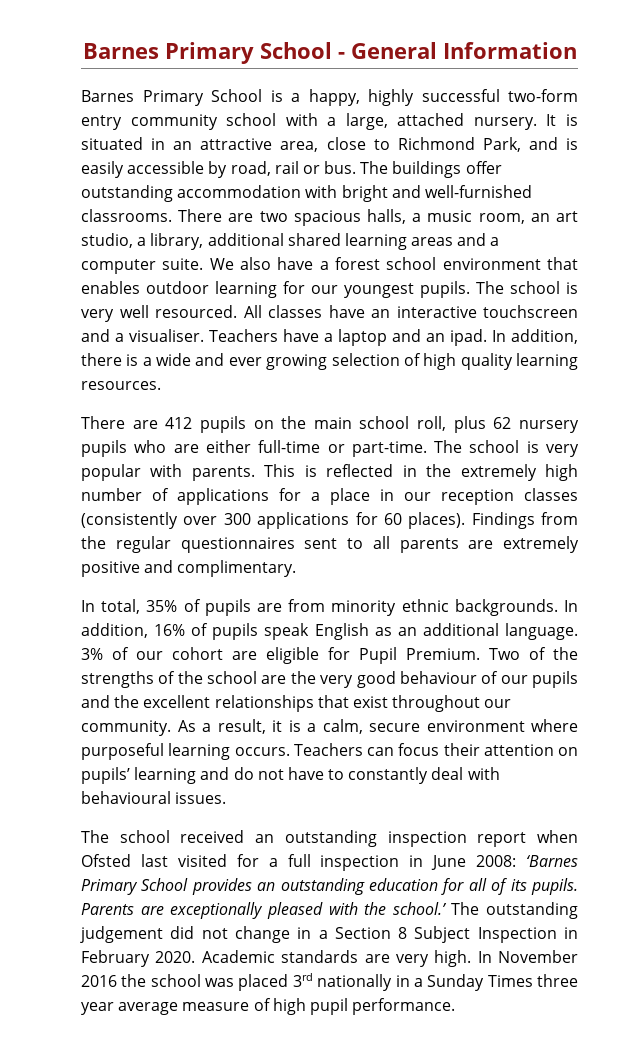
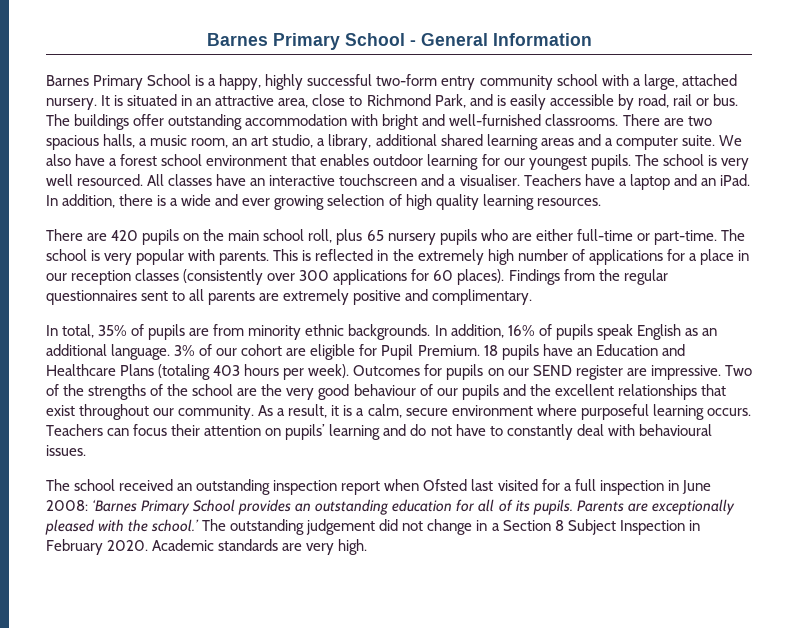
[449,329,487,346] ipad. -> [719,174,750,186] iPad.
[165,417,193,429] 412 -> [111,230,139,241] 420
[493,417,512,429] 62 -> [366,230,384,241] 65
(480, 654) none -> [483,344,685,360] [46,364,721,380] 18 pupils have an Education and Healthcare Plans (totaling 403 hours per week). Outcomes for pupils on our SEND register are impressive.
[477,950,578,963] [81,973,578,991] [81,998,456,1015] In November 2016 the school was placed 3rd nationally in a Sunday Times three year average measure of high pupil performance. -> (368, 547) none

